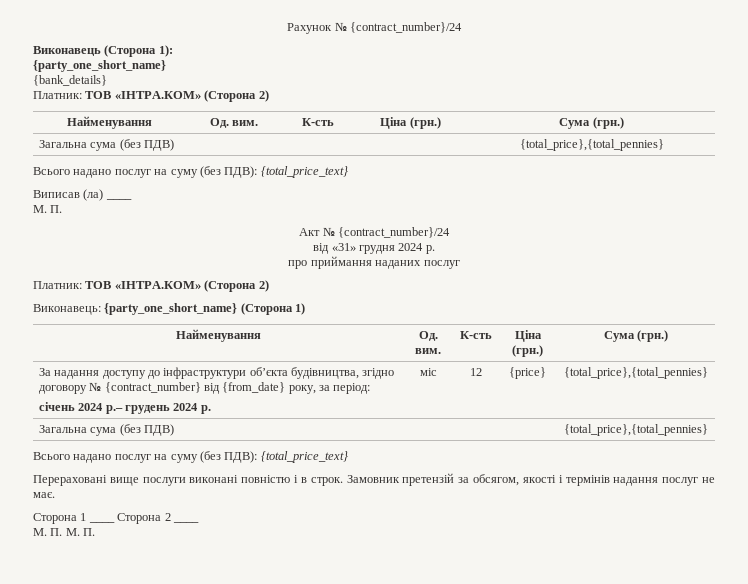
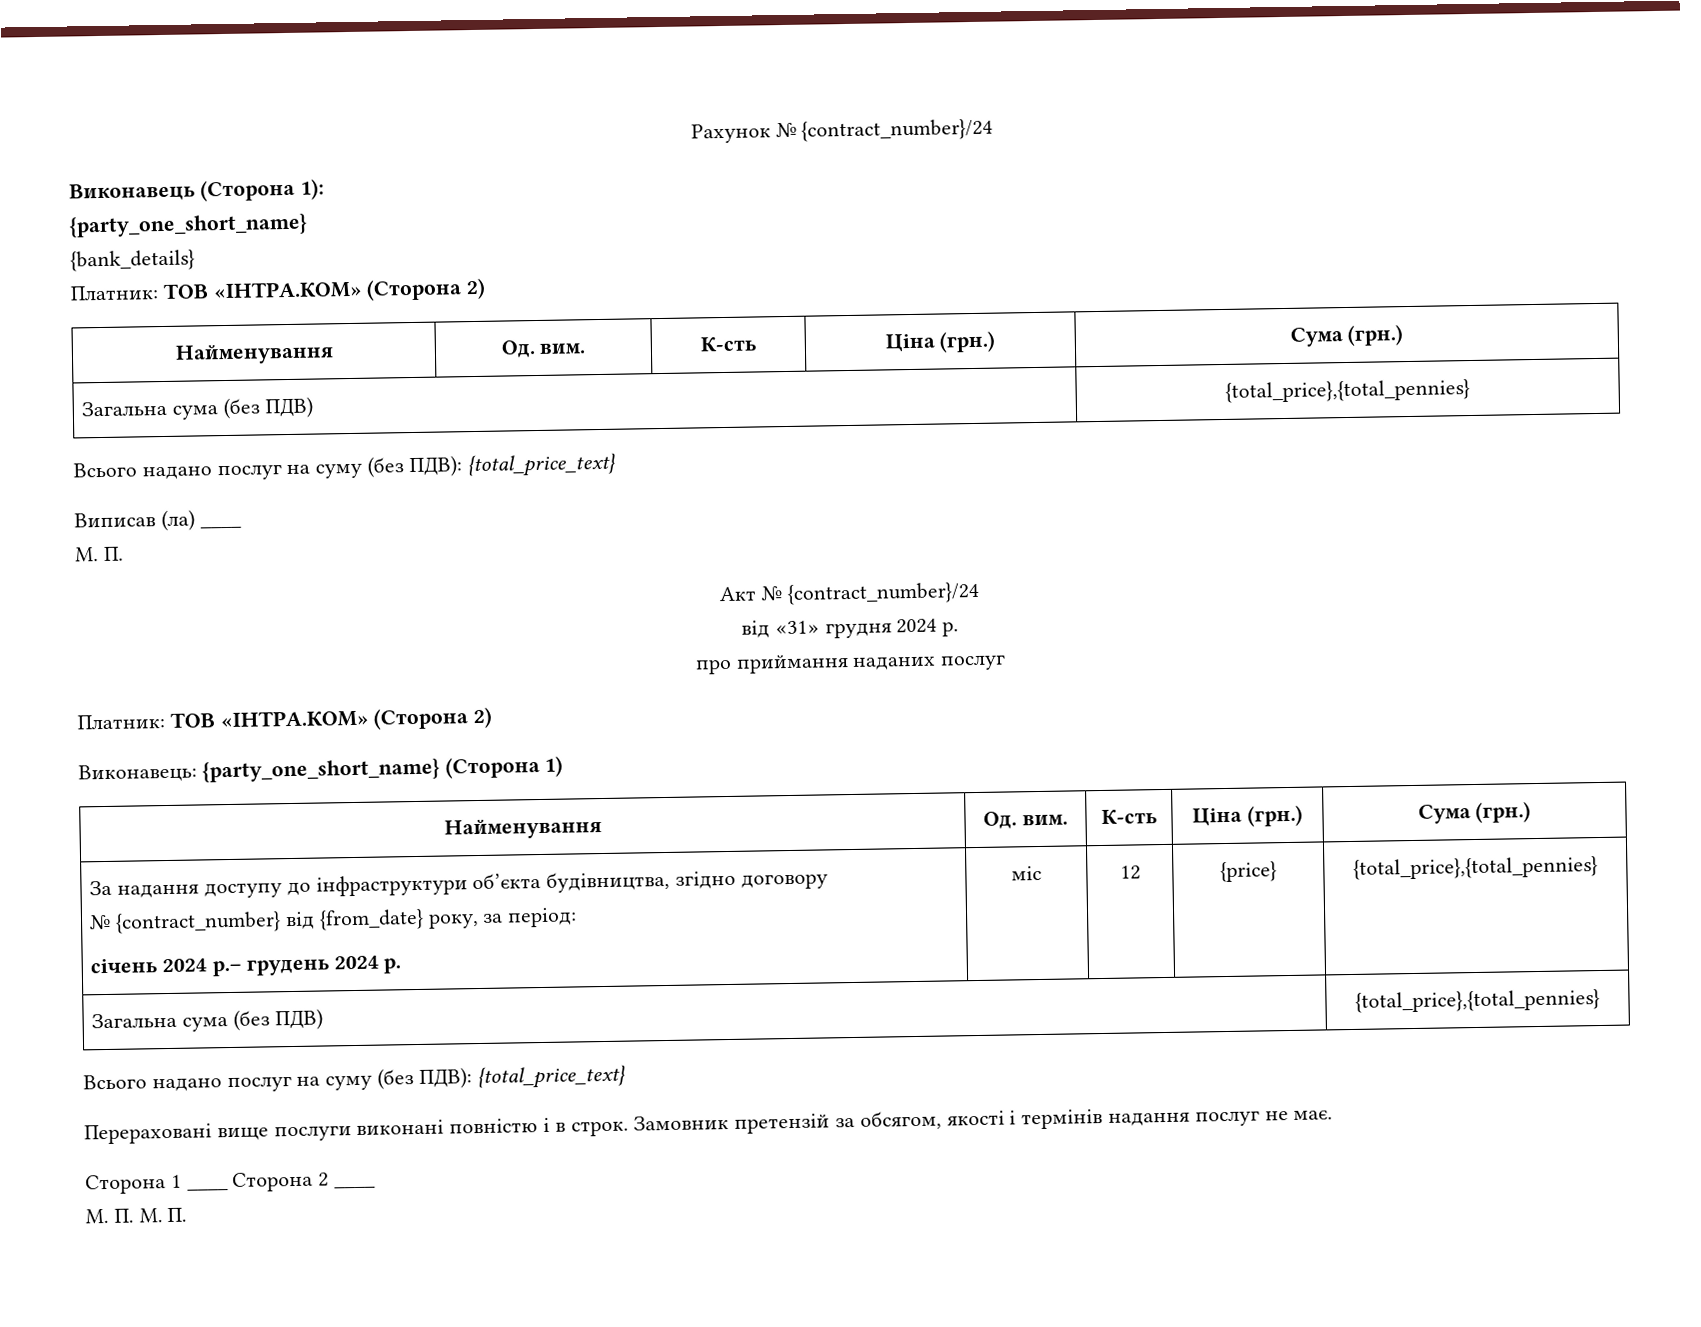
(87, 389) none -> (828, 881) //

